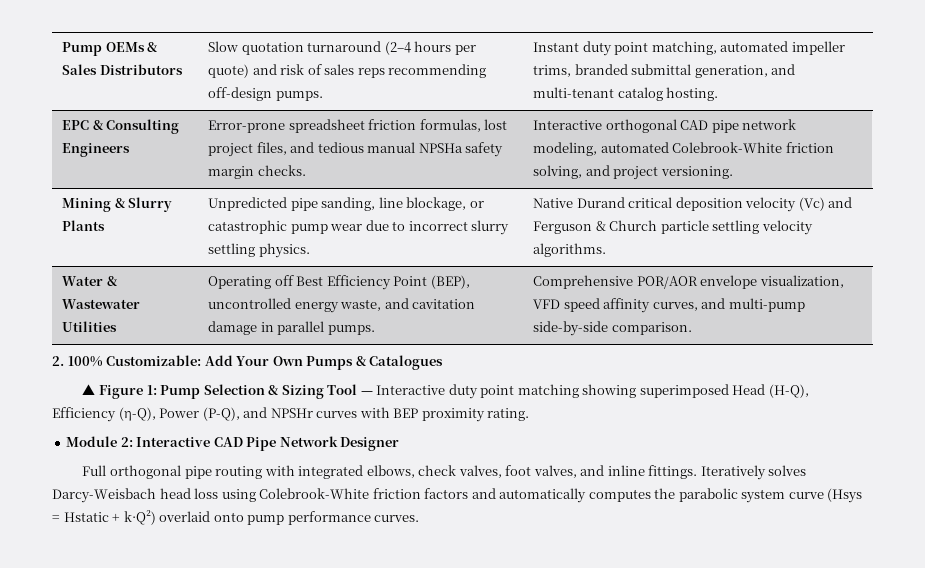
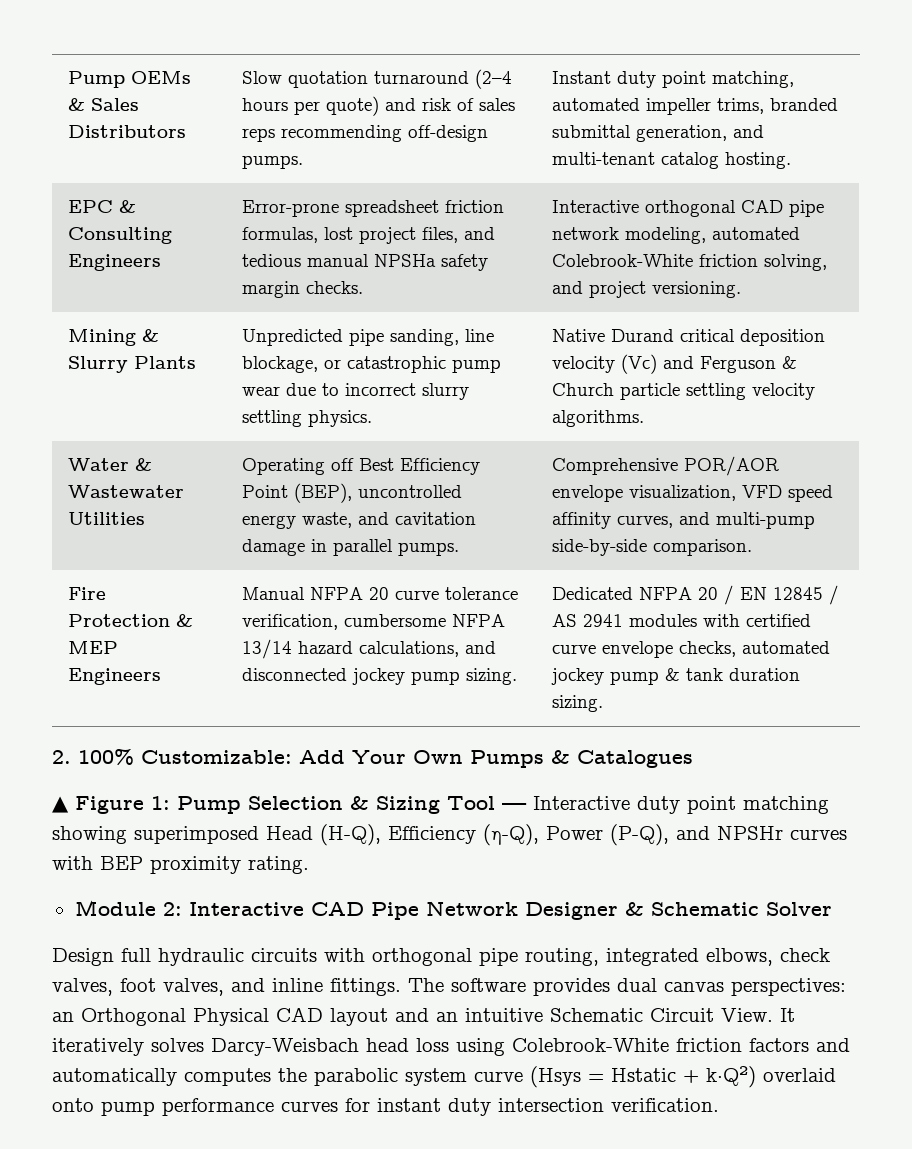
(692, 328) none -> [67,587,106,600] [67,614,193,627] [67,641,118,654] [67,668,161,685] [241,587,518,600] [241,614,505,630] [241,639,496,659] [241,668,517,685] [551,585,839,605] [551,614,811,627] [551,641,830,658] [550,668,800,685] [551,695,603,712] // Fire Protection & MEP Engineers | Manual NFPA 20 curve tolerance verification, cumbersome NFPA 13/14 hazard calculations, and disconnected jockey pump sizing. | Dedicated NFPA 20 / EN 12845 / AS 2941 modules with certified curve envelope checks, automated jockey pump & tank duration sizing.
[82,465,295,479] // Full orthogonal pipe routing with -> [624,902,832,916] [52,948,599,966] & Schematic Solver // Design full hydraulic circuits with orthogonal pipe routing,
[700,465,766,480] Iteratively -> [408,978,846,996] [52,1007,795,1026] [52,1038,144,1056] The software provides dual canvas perspectives: an Orthogonal Physical CAD layout and an intuitive Schematic Circuit View. It iteratively
[374,515,420,522] curves. -> [281,1098,719,1116] curves for instant duty intersection verification.

